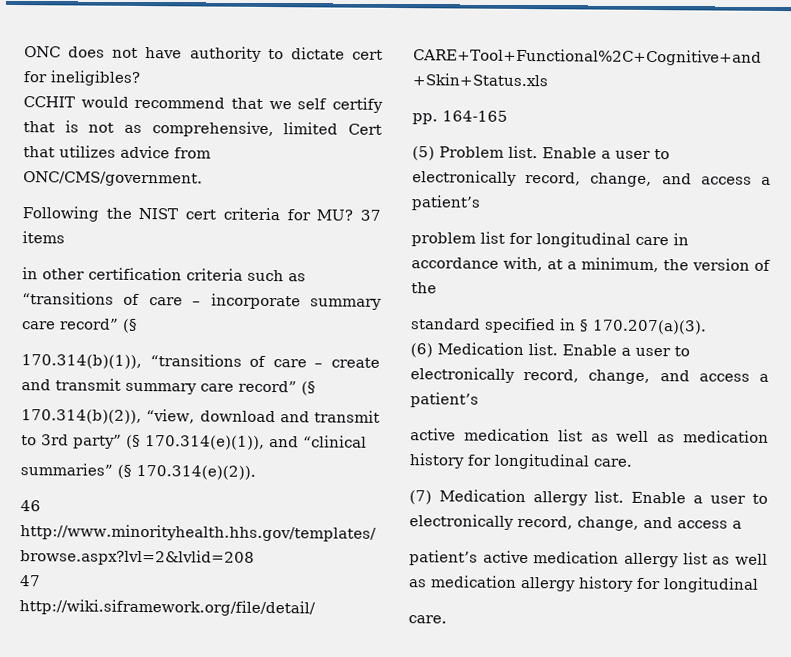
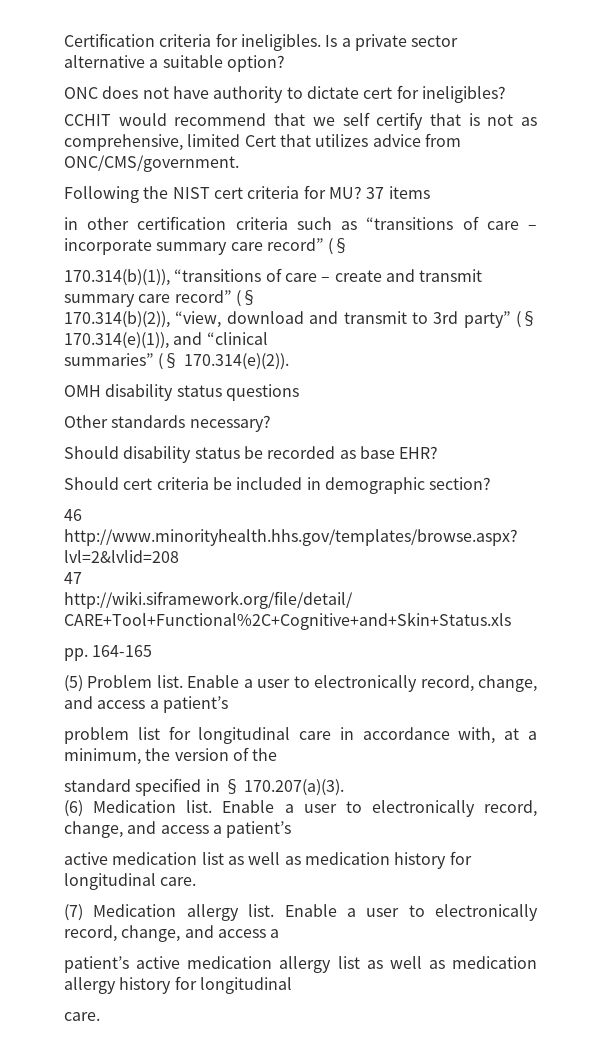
(24, 52) none -> [64,33,459,51] [64,55,285,72] Certification criteria for ineligibles. Is a private sector alternative a suitable option? //
(256, 472) none -> [64,384,299,401] [64,415,271,432] [64,446,439,463] [64,477,492,494] // OMH disability status questions // Other standards necessary? // Should disability status be recorded as base EHR? // Should cert criteria be included in demographic section?

